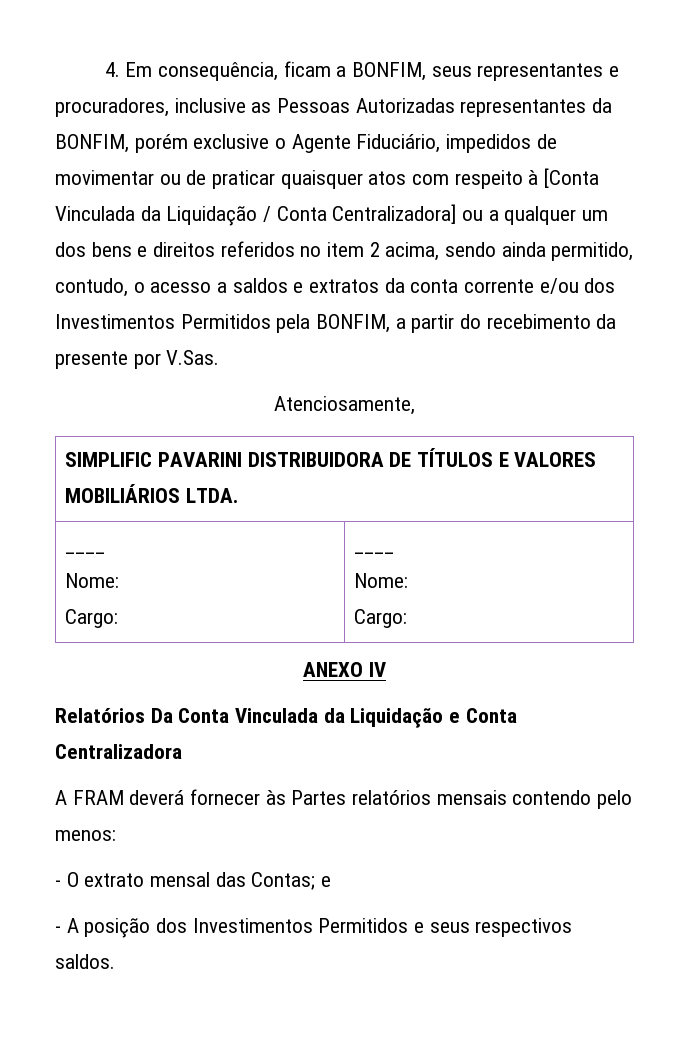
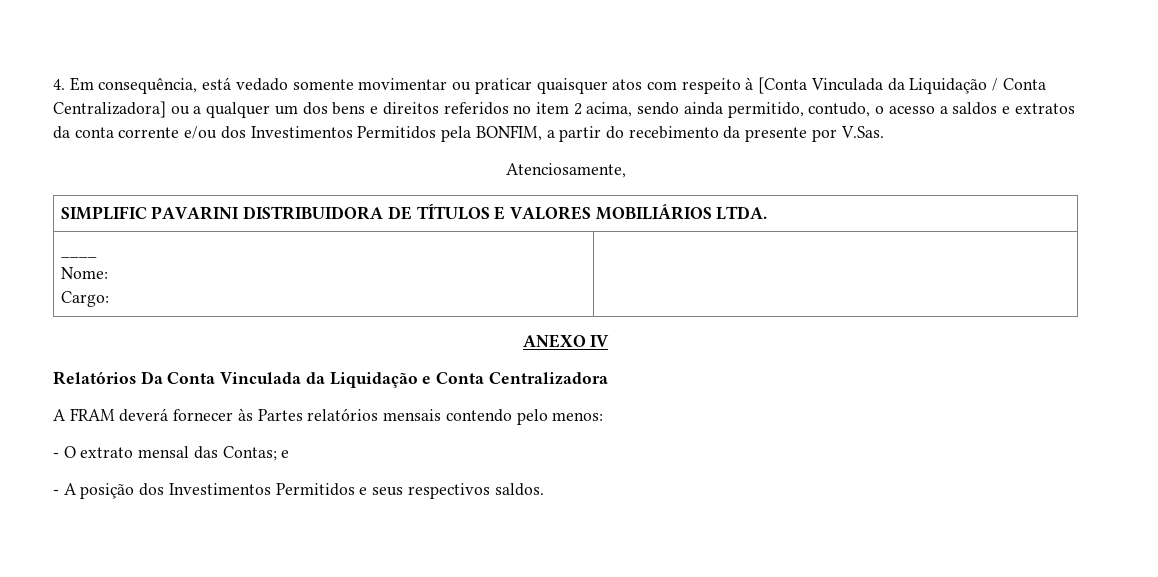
[283,61,620,81] [55,98,613,117] [55,134,557,153] ficam a BONFIM, seus representantes e procuradores, inclusive as Pessoas Autorizadas representantes da BONFIM, porém exclusive o Agente Fiduciário, impedidos de -> [202,77,354,91] está vedado somente
[186,170,207,185] de -> (472, 86) none
[354,552,395,554] [354,573,409,588] [354,609,408,628] ____ // Nome: // Cargo: -> (109, 299) none

